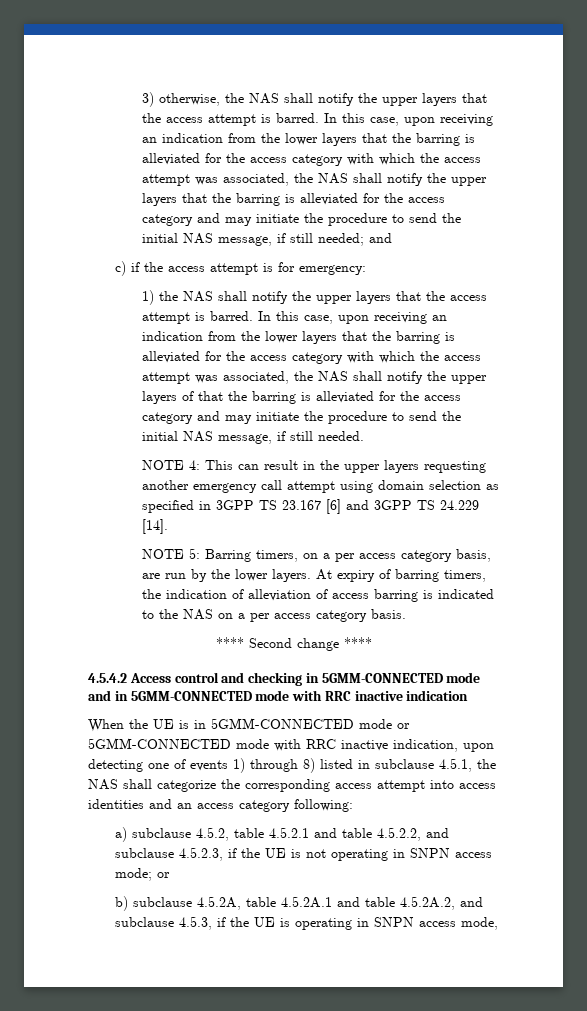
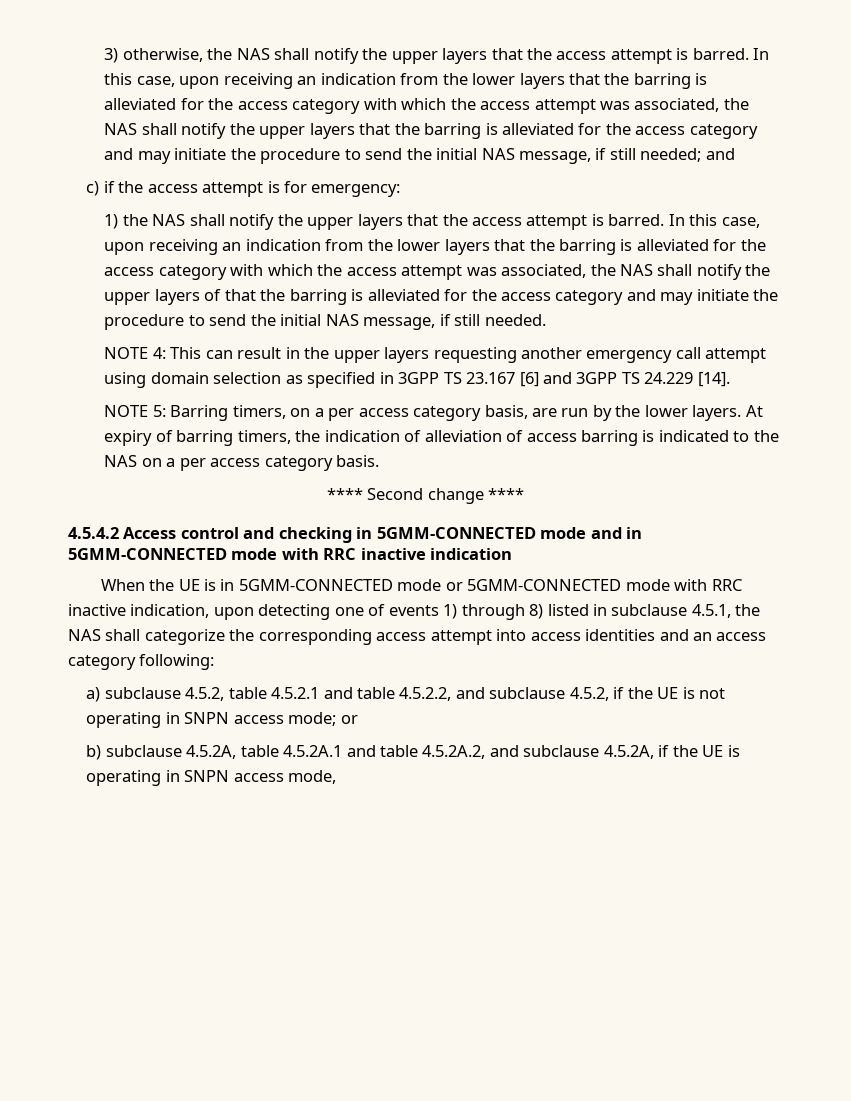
[178,847,223,861] 4.5.2.3, -> [569,687,609,701] 4.5.2,
[178,916,212,930] 4.5.3, -> [603,745,654,759] 4.5.2A,

